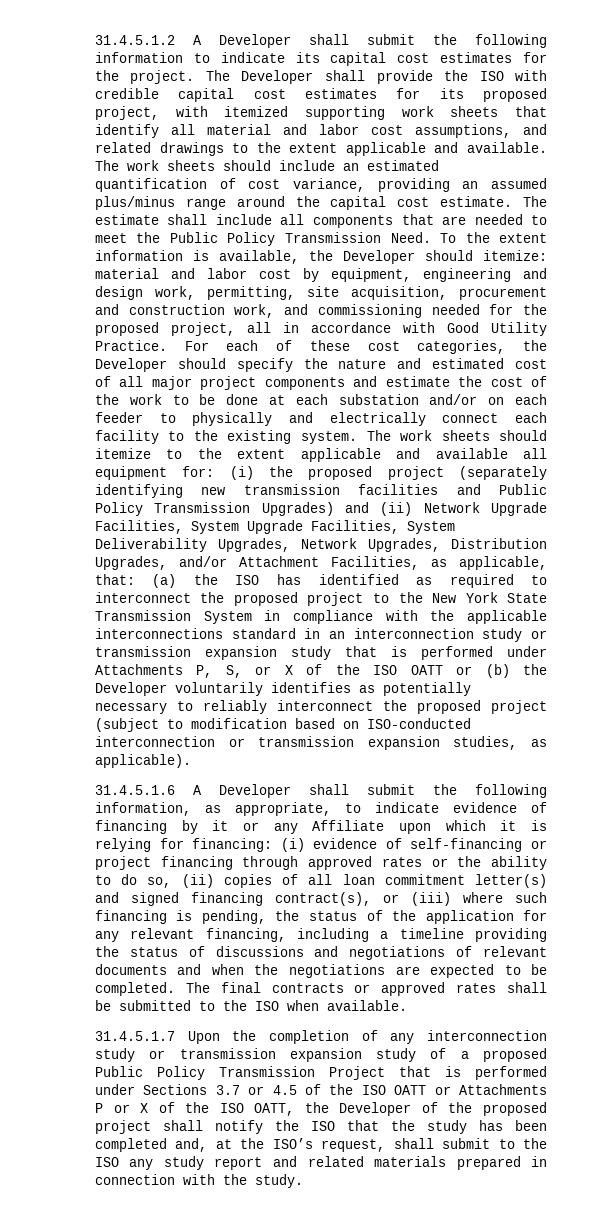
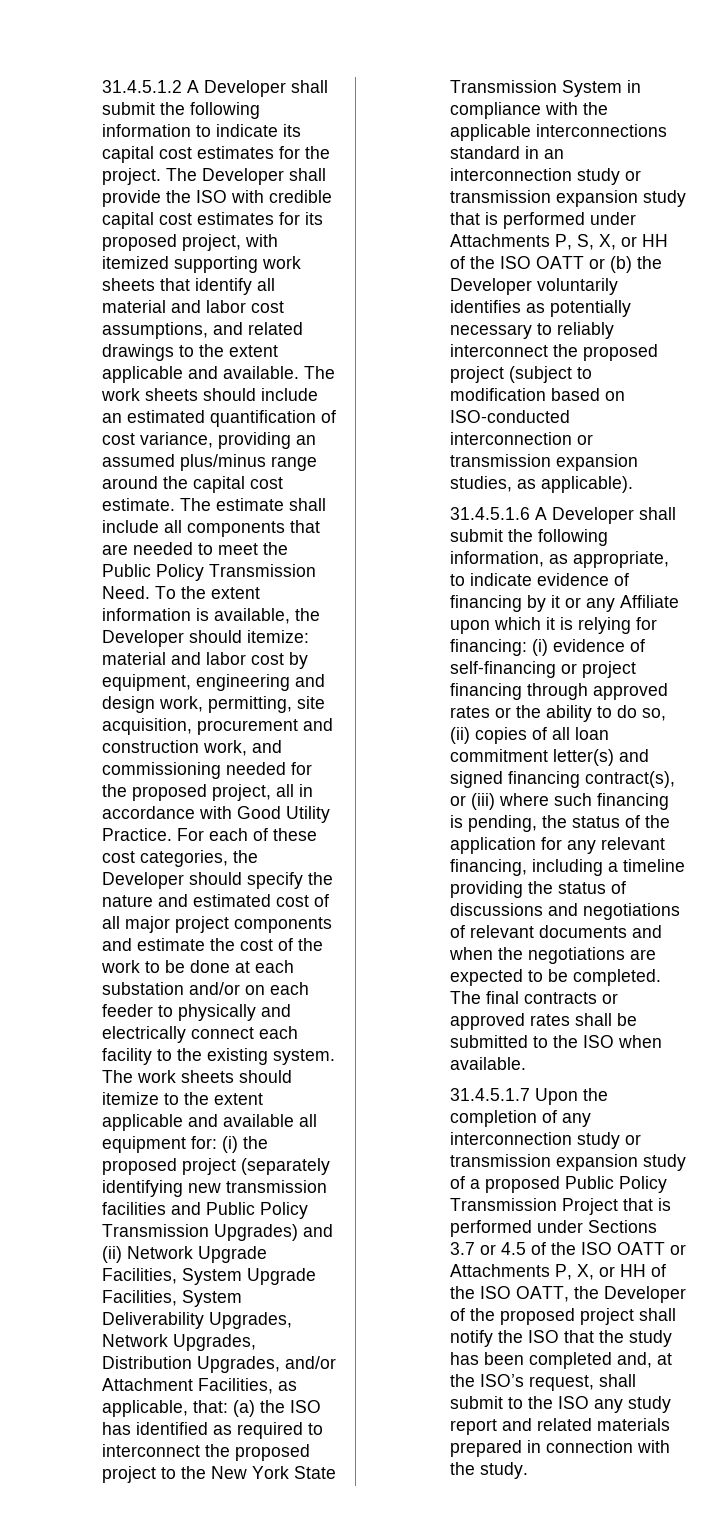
[255,665,293,675] or X -> [598,234,668,250] X, or HH
[94,1103,149,1113] P or X -> [554,1264,646,1280] P, X, or HH

